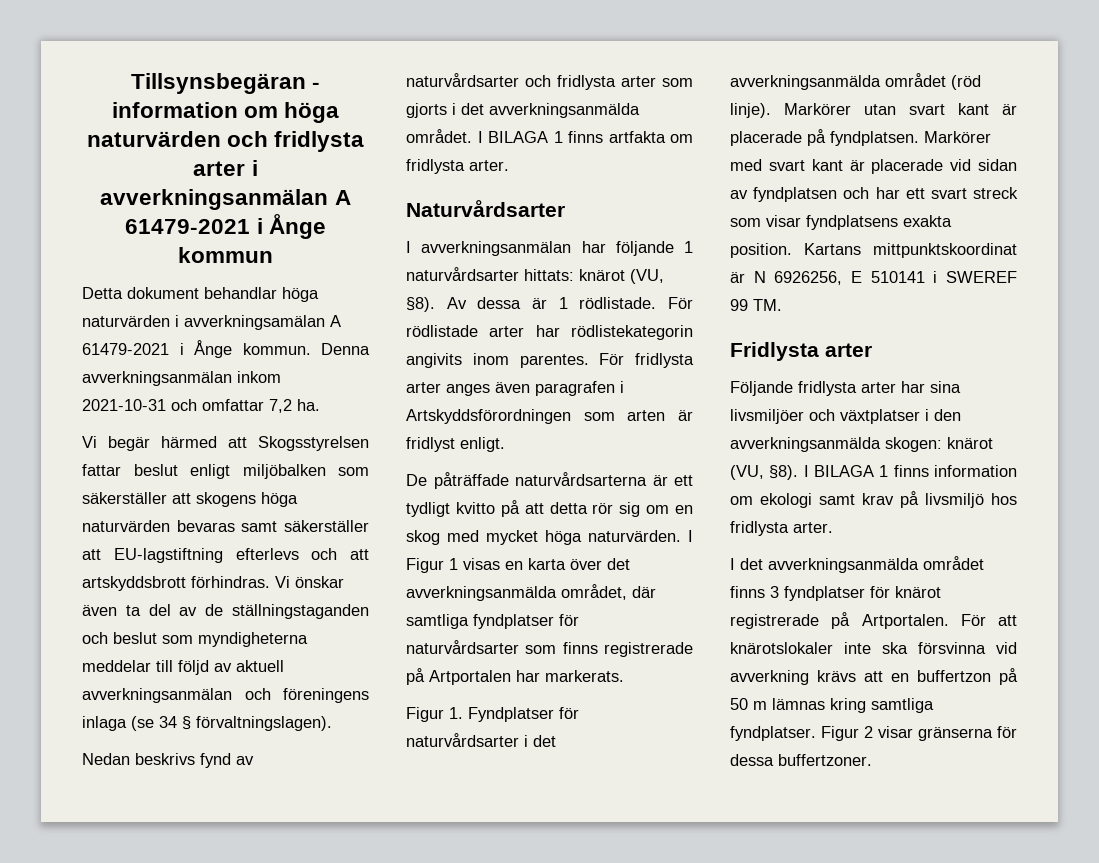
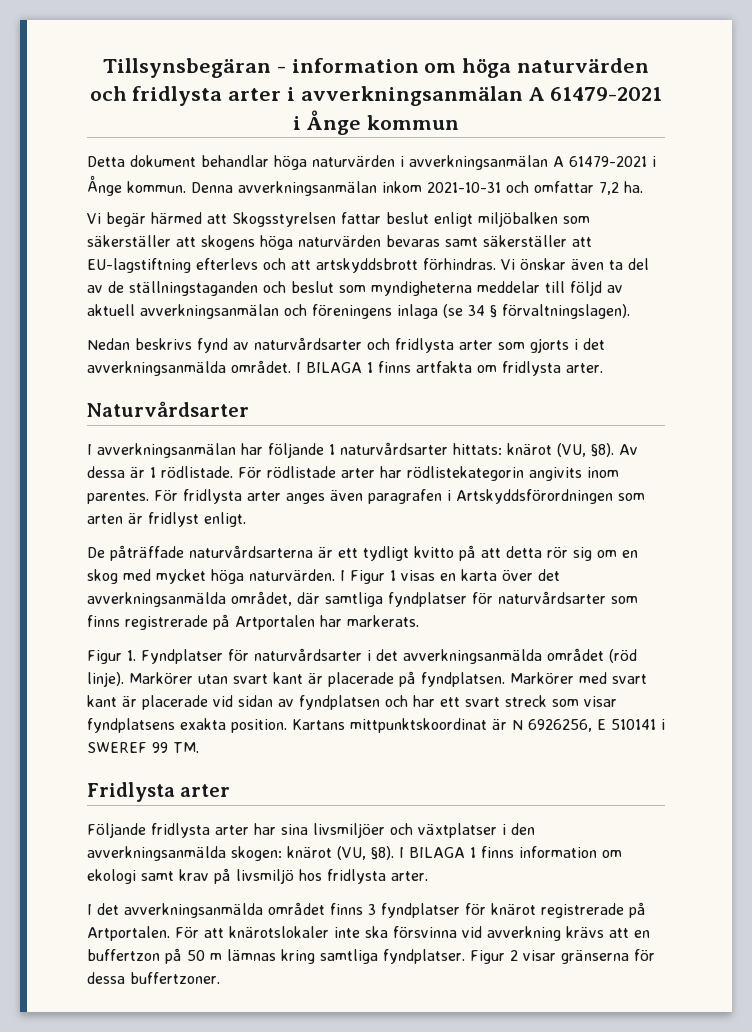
[184,315,325,330] avverkningsamälan -> [409,155,548,170] avverkningsanmälan

